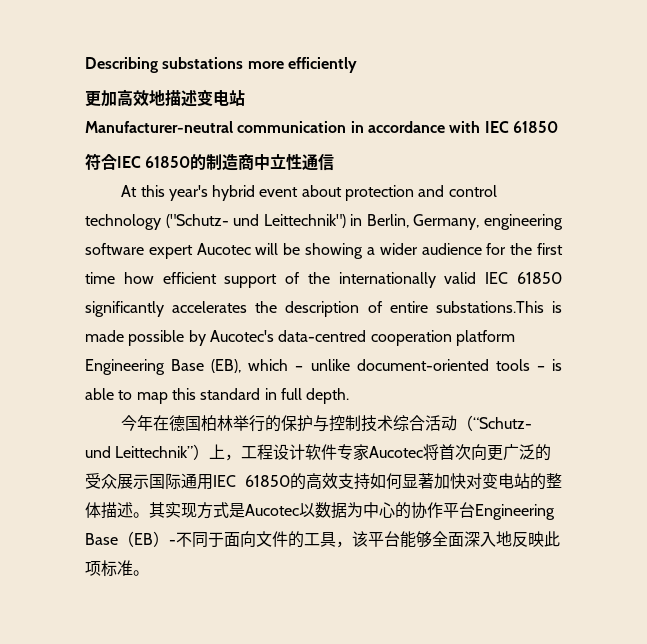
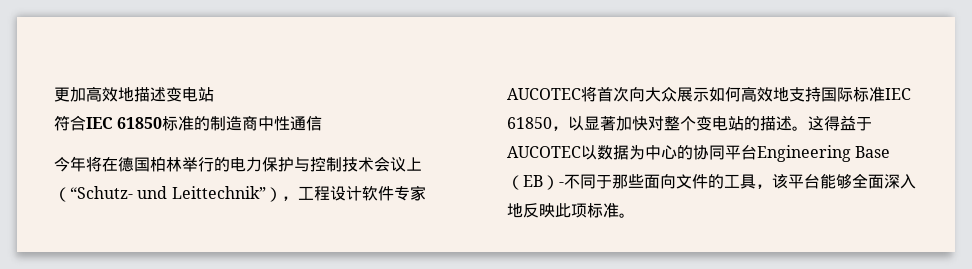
[85,57,357,73] Describing substations more efficiently // -> (54, 94) none
[85,121,558,133] // Manufacturer-neutral communication in accordance with IEC 61850 -> (214, 94) none
(191, 162) none -> [162,116,195,131] 标准
[270,154,287,169] 立 -> (275, 123) none
[121,185,497,201] [85,214,563,230] [85,243,563,259] [85,272,562,288] [85,301,563,317] [85,330,515,346] [85,359,562,375] [85,388,350,404] // At this year's hybrid event about protection and control technology ("Schutz- und Leittechnik") in Berlin, Germany, engineering software expert Aucotec will be showing a wider audience for the first time how efficient support of the internationally valid IEC 61850 significantly accelerates the description of entire substations.This is made possible by Aucotec's data-centred cooperation platform Engineering Base (EB), which – unlike document-oriented tools – is able to map this standard in full depth. -> (323, 123) none
(154, 423) none -> [86,156,102,172] 将
(282, 423) none -> [230,157,262,172] 电力
[393,415,458,432] 综合活动 -> [374,156,422,172] 会议上
[209,444,226,459] 上 -> (282, 194) none
[369,446,424,458] Aucotec -> [507,88,581,100] AUCOTEC
[487,444,552,461] [85,473,402,490] 更广泛的受众展示国际通用IEC 61850的高效支持如何 -> [645,86,911,102] [507,116,584,131] 大众展示如何高效地支持国际标准IEC 61850，以
(482, 481) none -> [664,116,696,131] 整个
[546,473,562,489] [85,502,299,519] 整体描述。其实现方式是Aucotec -> [760,115,872,131] [507,146,581,158] 描述。这得益于AUCOTEC
[427,502,443,518] 作 -> [709,145,725,160] 同
(224, 539) none -> [612,174,644,189] 那些

